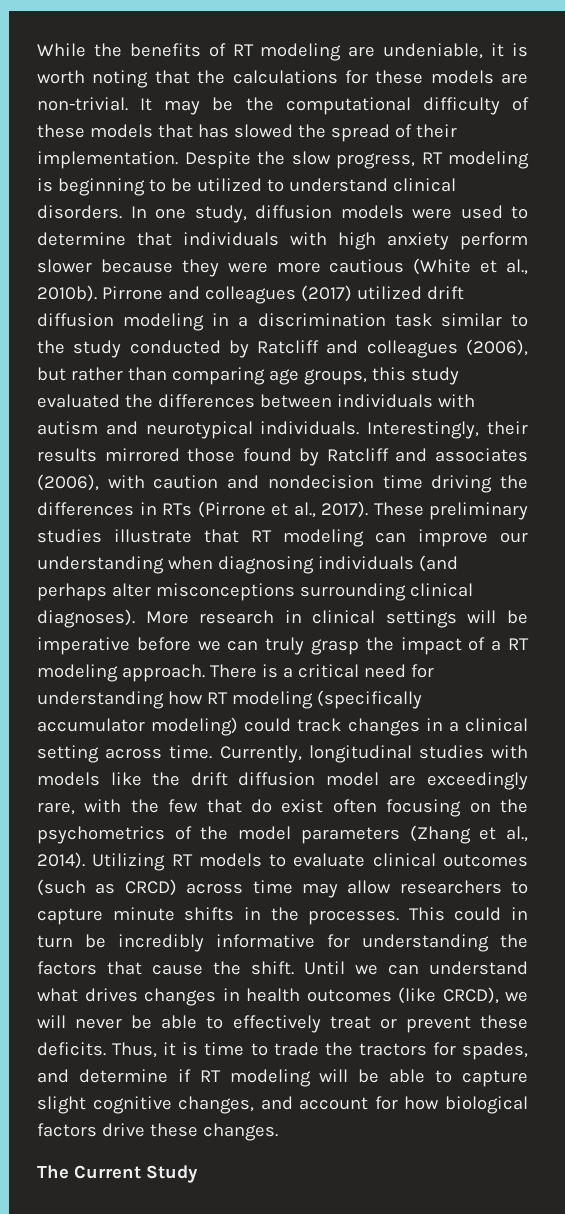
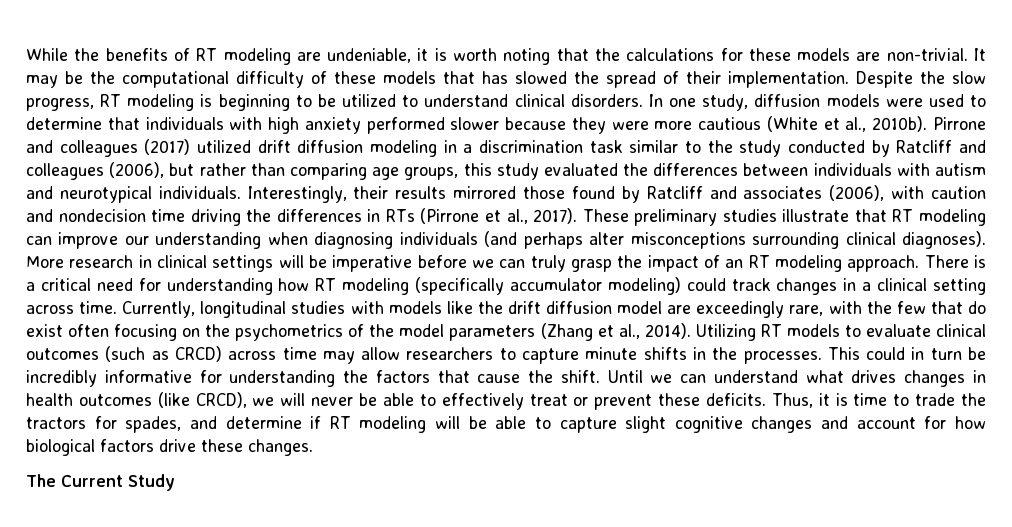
[460,232,528,250] perform -> [366,117,445,134] performed
[491,640,502,651] a -> [725,259,744,268] an
[178,1096,255,1114] changes, -> [751,416,813,433] changes

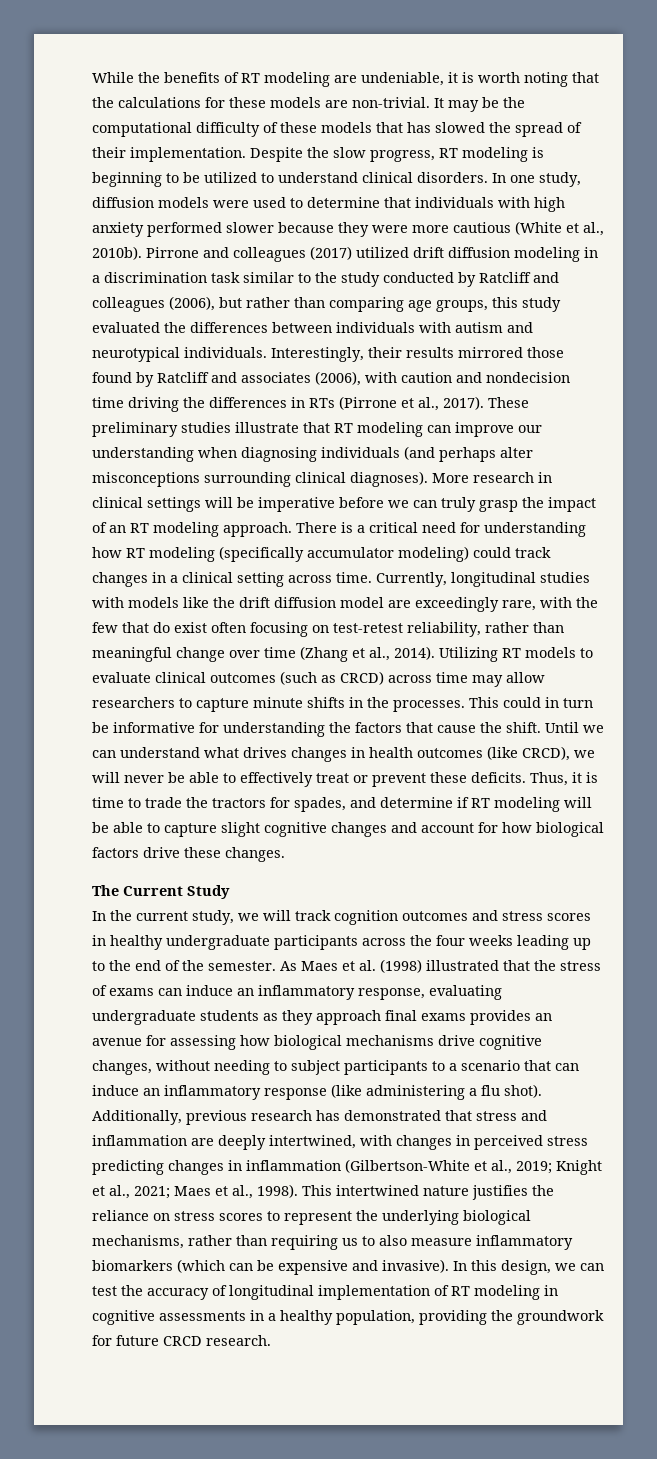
[205,324,536,341] the psychometrics of the model parameters -> [333,622,564,637] [92,647,296,662] test-retest reliability, rather than meaningful change over time
[26,370,97,387] incredibly -> (109, 727) none
(175, 482) none -> [92,910,591,925] [92,935,591,950] [92,959,601,973] [92,985,502,1000] [92,1010,552,1025] [92,1035,542,1050] [92,1060,579,1075] [92,1084,542,1100] [92,1110,547,1125] [92,1135,588,1150] [92,1159,602,1175] [92,1184,554,1200] [92,1210,531,1225] [92,1235,573,1250] [92,1259,604,1275] [92,1285,558,1300] [92,1310,604,1325] [92,1335,271,1346] // In the current study, we will track cognition outcomes and stress scores in healthy undergraduate participants across the four weeks leading up to the end of the semester. As Maes et al. (1998) illustrated that the stress of exams can induce an inflammatory response, evaluating undergraduate students as they approach final exams provides an avenue for assessing how biological mechanisms drive cognitive changes, without needing to subject participants to a scenario that can induce an inflammatory response (like administering a flu shot). Additionally, previous research has demonstrated that stress and inflammation are deeply intertwined, with changes in perceived stress predicting changes in inflammation (Gilbertson-White et al., 2019; Knight et al., 2021; Maes et al., 1998). This intertwined nature justifies the reliance on stress scores to represent the underlying biological mechanisms, rather than requiring us to also measure inflammatory biomarkers (which can be expensive and invasive). In this design, we can test the accuracy of longitudinal implementation of RT modeling in cognitive assessments in a healthy population, providing the groundwork for future CRCD research.

